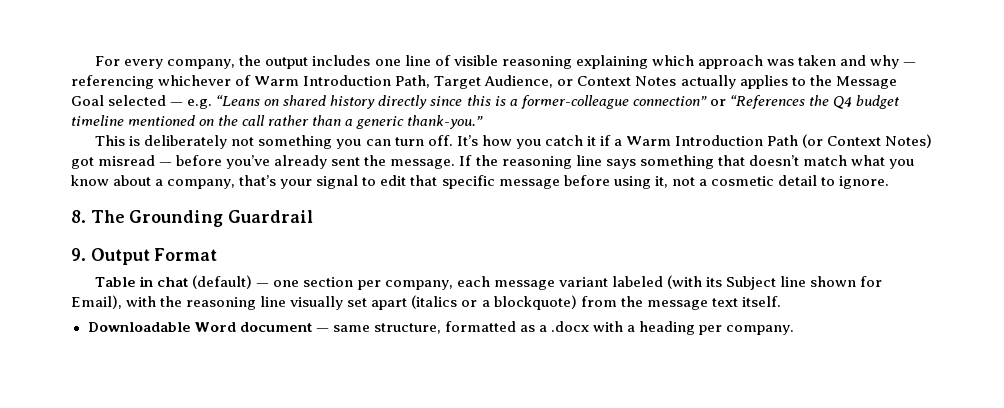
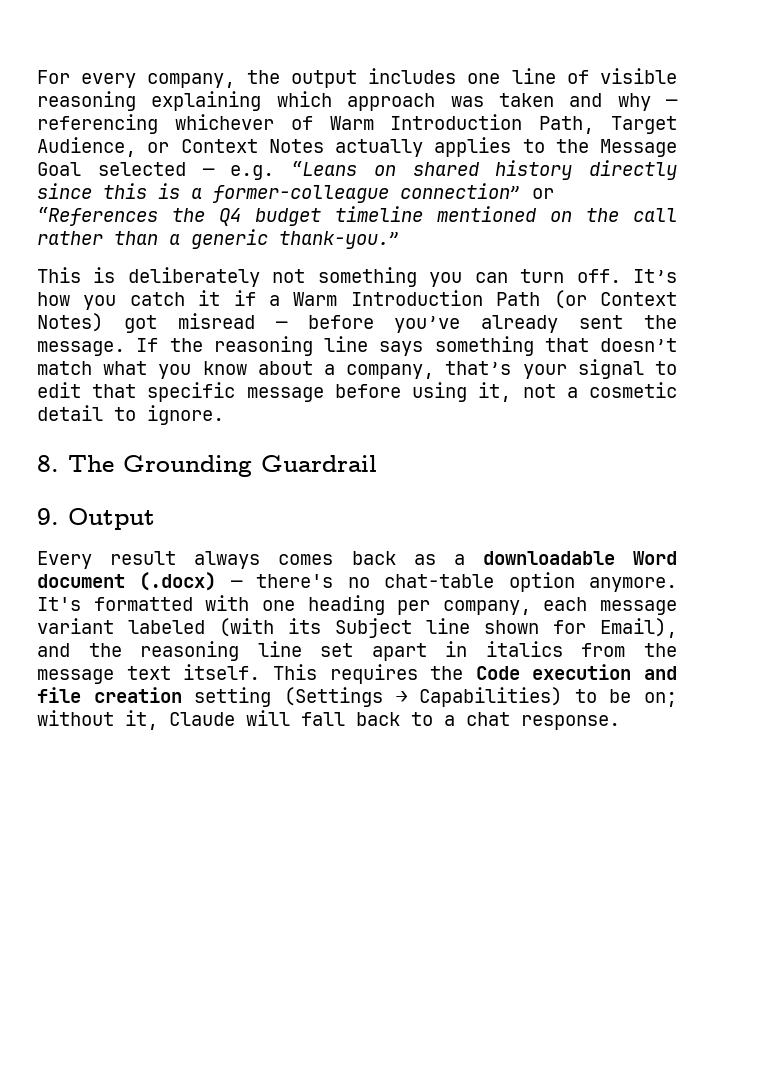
[154,248,218,261] [95,275,354,289] Format // Table in chat (default) — one section -> [37,551,677,569] [37,572,678,592] [37,595,385,615] // Every result always comes back as a downloadable Word document (.docx) — there's no chat-table option anymore. It's formatted with one heading
[126,296,344,310] with the reasoning line visually -> [37,641,302,661] and the reasoning line
[411,295,577,310] (italics or a blockquote) -> [445,641,563,657] in italics
[87,321,795,335] // Downloadable Word document — same structure, formatted as a .docx with a heading per company. -> [272,664,677,684] [37,687,677,707] [37,710,620,730] This requires the Code execution and file creation setting (Settings → Capabilities) to be on; without it, Claude will fall back to a chat response.

